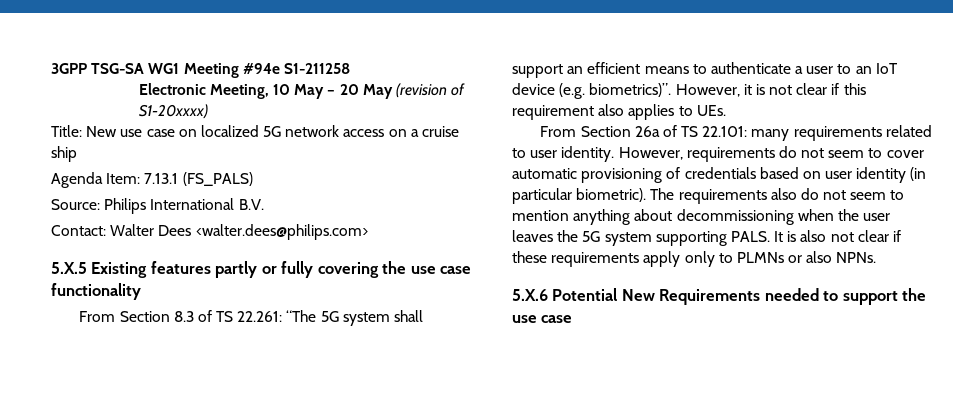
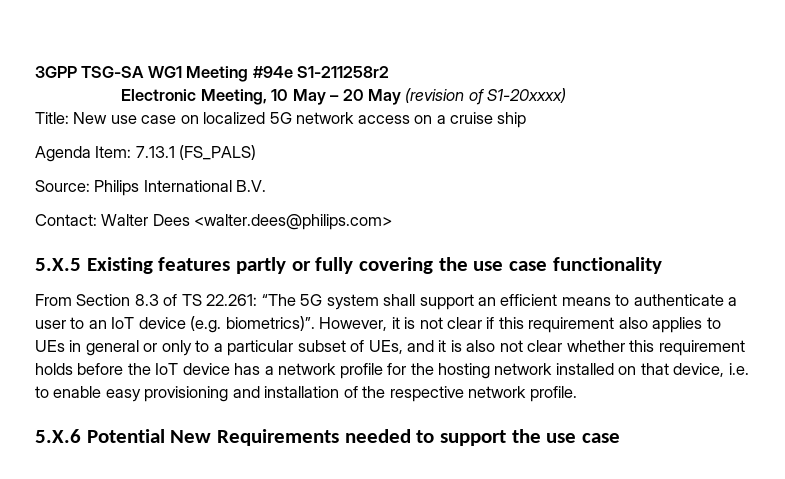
[283,63,350,74] S1-211258 -> [297,66,390,78] S1-211258r2
[696,105,726,116] [540,125,932,141] [512,146,924,162] [512,167,927,183] [512,188,905,204] [512,209,891,225] [512,230,902,246] [512,251,877,267] UEs. // From Section 26a of TS 22.101: many requirements related to user identity. However, requirements do not seem to cover automatic provisioning of credentials based on user identity (in particular biometric). The requirements also do not seem to mention anything about decommissioning when the user leaves the 5G system supporting PALS. It is also not clear if these requirements apply only to PLMNs or also NPNs. -> [35,340,745,356] [35,363,749,379] [35,386,577,402] UEs in general or only to a particular subset of UEs, and it is also not clear whether this requirement holds before the IoT device has a network profile for the hosting network installed on that device, i.e. to enable easy provisioning and installation of the respective network profile.

